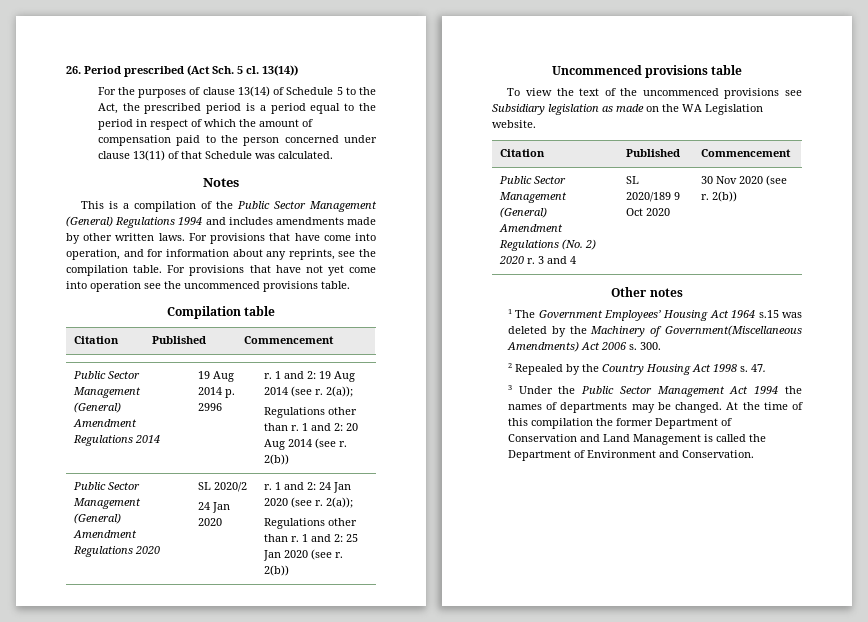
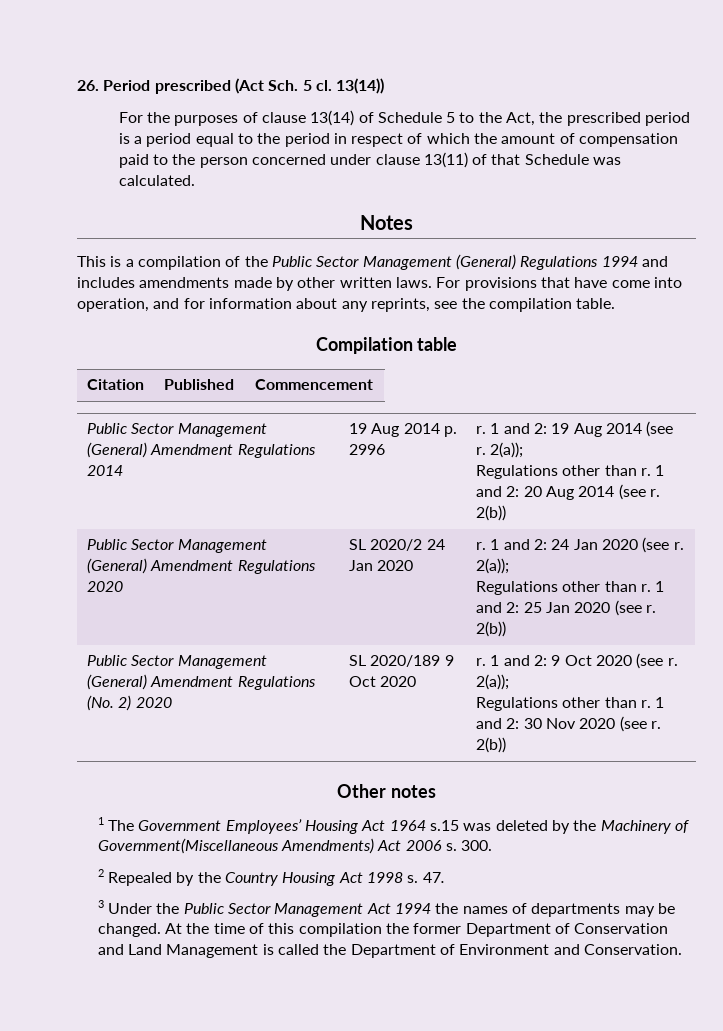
[167,265,376,276] [66,281,350,292] For provisions that have not yet come into operation see the uncommenced provisions table. -> (616, 303) none
(247, 487) // -> (423, 545) none
[551,65,743,78] [507,88,802,99] [492,104,763,115] [492,120,536,128] [499,149,545,157] [625,149,680,157] [700,149,791,157] // Uncommenced provisions table // To view the text of the uncommenced provisions see Subsidiary legislation as made on the WA Legislation website. // Citation | Published | Commencement -> (506, 629) none
[526,256,576,264] r. 3 and 4 -> (172, 702) none
(670, 212) none -> [475,653,678,669] [475,674,509,690] [475,697,665,711] [475,718,520,729] r. 1 and 2: 9 Oct 2020 (see r. 2(a)); // Regulations other than r. 1 and 2:

